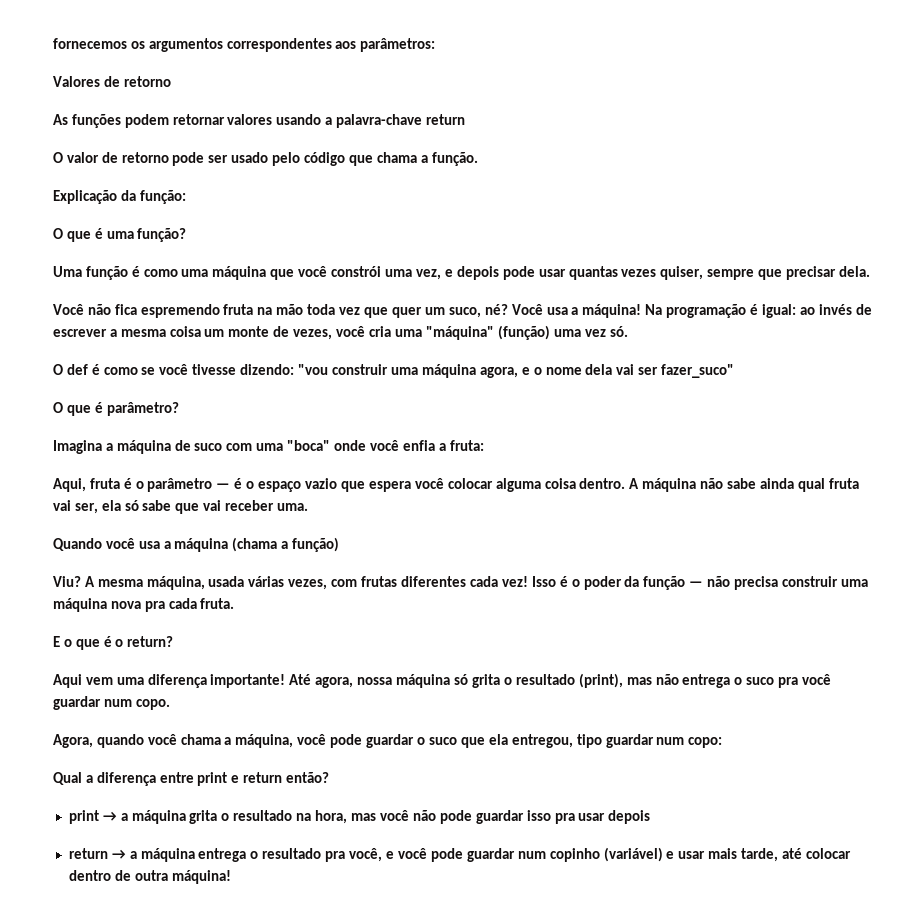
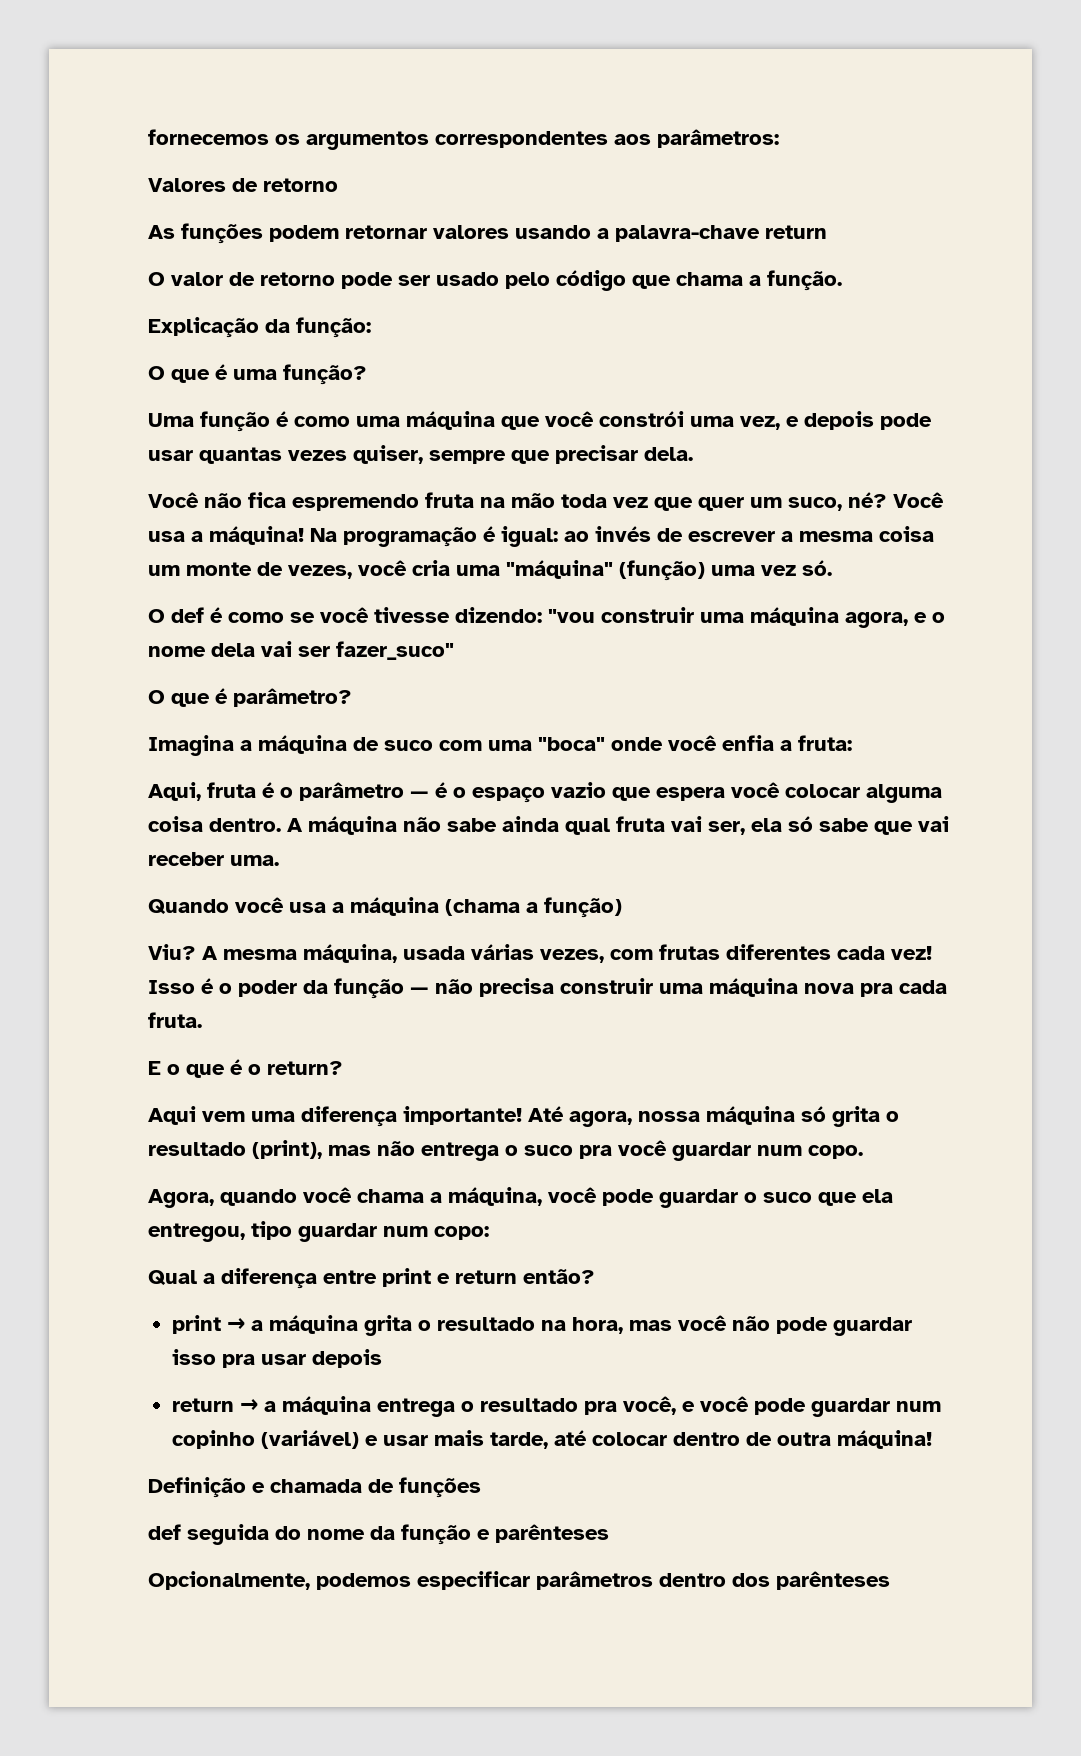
(231, 877) none -> [148,1477,482,1498] [148,1524,610,1545] [148,1571,891,1590] // Definição e chamada de funções // def seguida do nome da função e parênteses // Opcionalmente, podemos especificar parâmetros dentro dos parênteses

